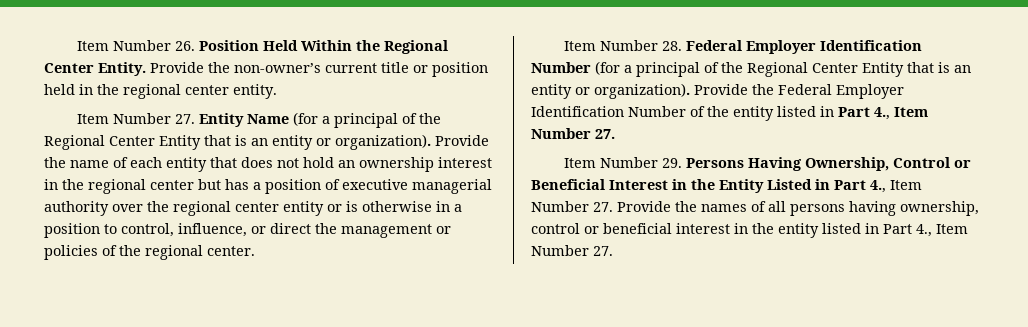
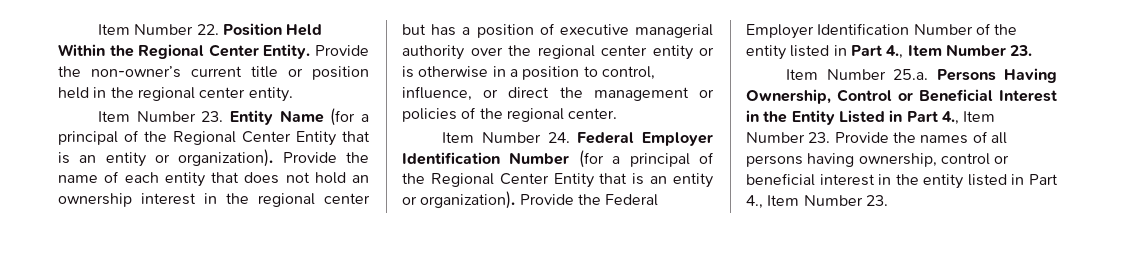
[77,40,196,51] Item Number 26. -> [98,24,219,35] Item Number 22.
[175,114,196,124] 27. -> [201,111,224,122] 23.
[662,41,683,51] 28. -> [547,132,570,143] 24.
[595,129,615,139] [564,157,683,168] 27. // Item Number 29. -> [1010,45,1033,56] [786,69,929,80] 23. // Item Number 25.a.
[593,202,613,212] 27. -> [808,132,831,143] 23.
[593,246,613,256] 27. -> [865,195,888,206] 23.

